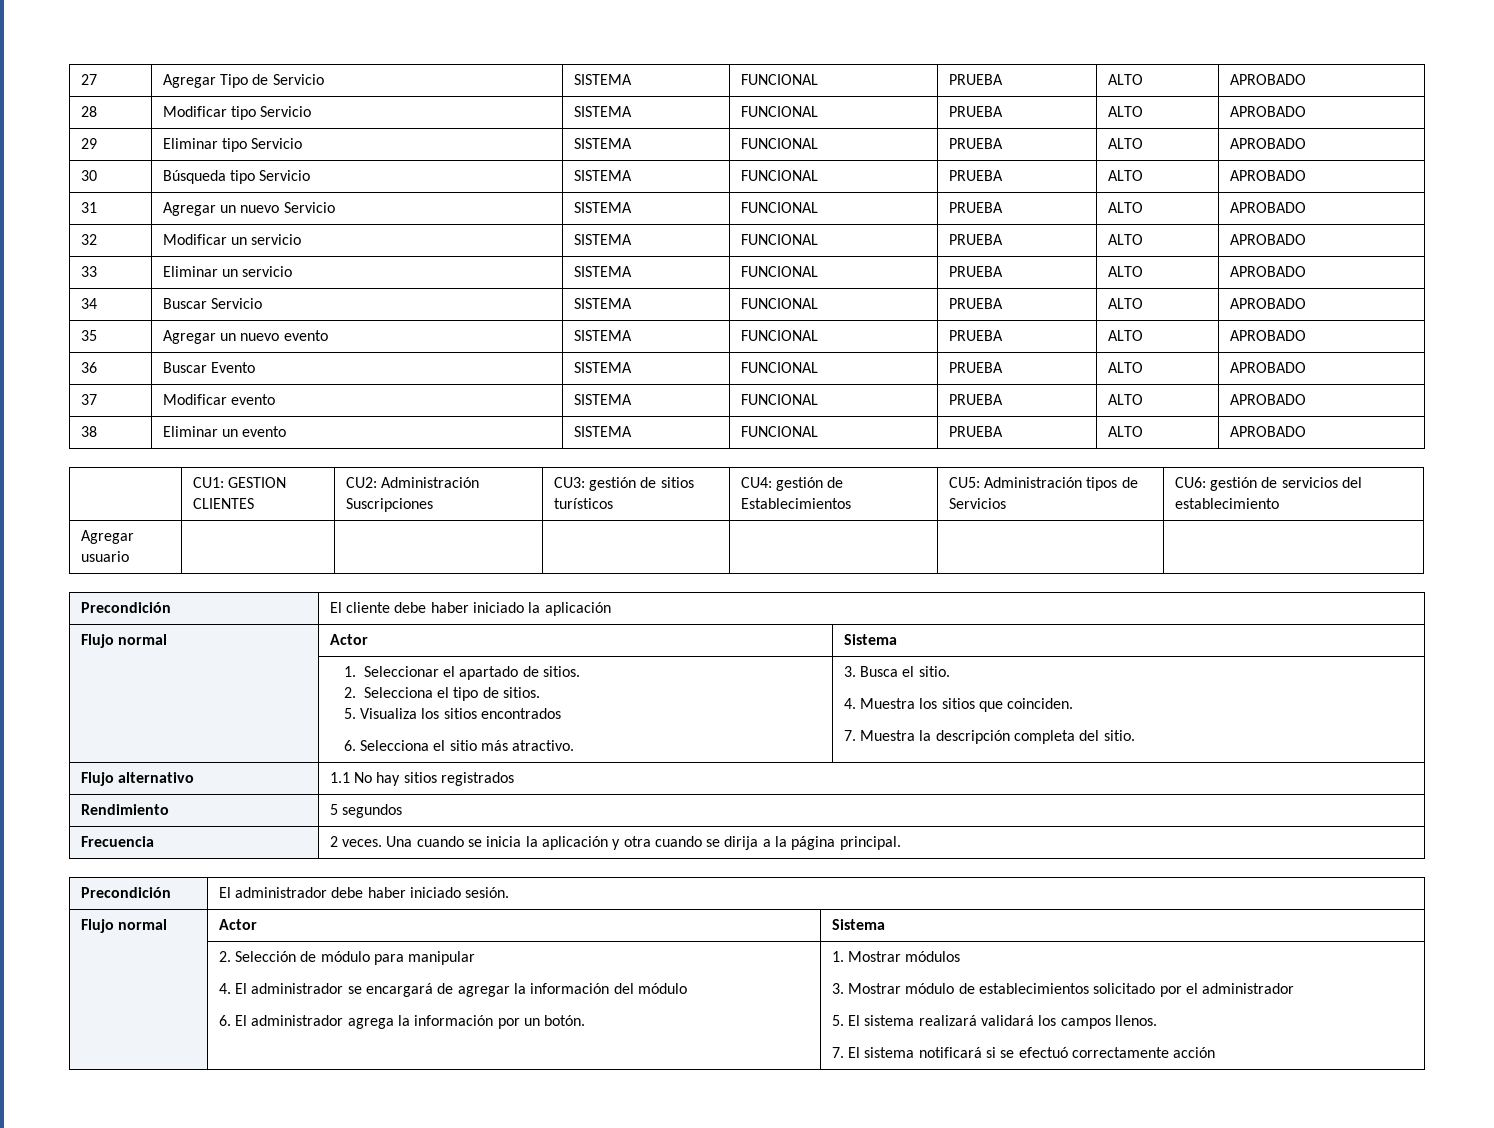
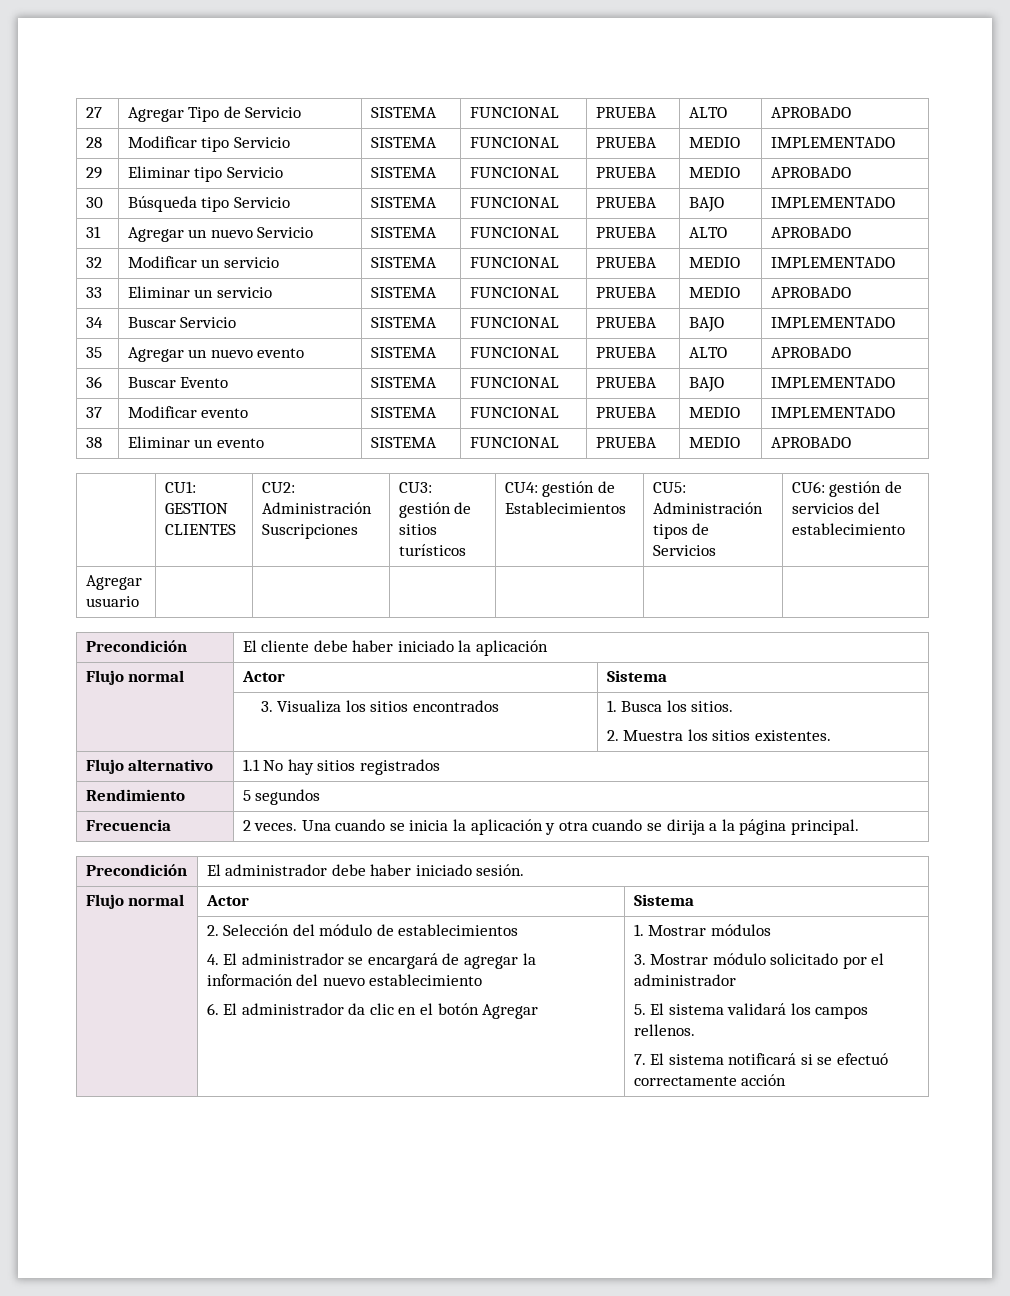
[1107,106,1143,117] [1229,106,1306,117] ALTO | APROBADO -> [688,137,740,148] [770,137,895,148] MEDIO | IMPLEMENTADO
[1107,138,1143,149] ALTO -> [688,167,740,178] MEDIO
[1107,170,1143,181] [1229,170,1306,181] ALTO | APROBADO -> [688,197,724,212] [770,197,895,208] BAJO | IMPLEMENTADO
[1107,234,1143,245] [1229,234,1306,245] ALTO | APROBADO -> [688,257,740,268] [770,257,895,268] MEDIO | IMPLEMENTADO
[1107,266,1143,277] ALTO -> [688,287,740,298] MEDIO
[1107,298,1143,309] [1229,298,1306,309] ALTO | APROBADO -> [688,317,724,332] [770,317,895,328] BAJO | IMPLEMENTADO
[1107,362,1143,373] [1229,362,1306,373] ALTO | APROBADO -> [688,377,724,392] [770,377,895,388] BAJO | IMPLEMENTADO
[1107,394,1143,405] [1229,394,1306,405] ALTO | APROBADO -> [688,407,740,418] [770,407,895,418] MEDIO | IMPLEMENTADO
[1107,426,1143,437] ALTO -> [688,437,740,448] MEDIO
[343,666,581,680] [343,687,541,701] [343,708,562,719] [343,740,575,751] [843,666,950,677] [843,698,1074,712] [843,730,1135,744] 1. Seleccionar el apartado de sitios. // 2. Selecciona el tipo de sitios. // 5. Visualiza los sitios encontrados // 6. Selecciona el sitio más atractivo. | 3. Busca el sitio. // 4. Muestra los sitios que coinciden. // 7. Muestra la descripción completa del sitio. -> [260,700,499,713] [606,700,734,712] [606,729,831,741] 3. Visualiza los sitios encontrados | 1. Busca los sitios. // 2. Muestra los sitios existentes.
[300,951,476,965] de módulo para manipular -> [292,924,519,936] del módulo de establecimientos
[637,983,687,994] módulo -> [322,974,483,986] nuevo establecimiento
[347,1015,586,1029] agrega la información por un botón. -> [348,1003,539,1019] da clic en el botón Agregar
[958,983,1089,994] de establecimientos -> (766, 959) none
[918,1015,977,1026] realizará -> (724, 1009) none
[1114,1015,1157,1026] llenos. -> [633,1024,695,1036] rellenos.

